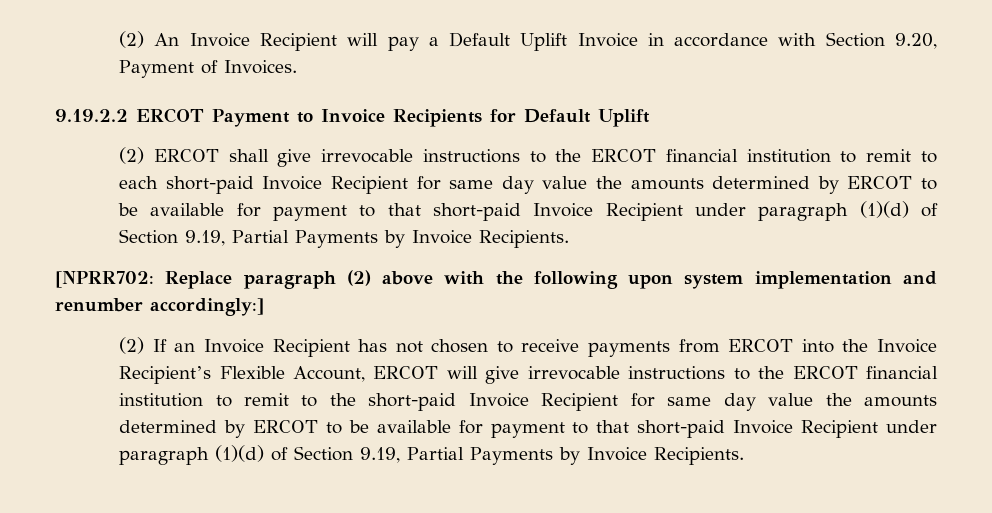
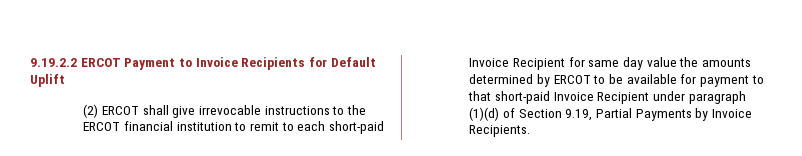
[119,31,938,51] [119,60,298,78] (2) An Invoice Recipient will pay a Default Uplift Invoice in accordance with Section 9.20, Payment of Invoices. // -> (30, 62) none
[55,270,937,289] [55,298,264,316] [119,337,937,357] [119,366,938,384] [119,393,937,411] [119,420,938,438] [119,445,745,465] // [NPRR702: Replace paragraph (2) above with the following upon system implementation and renumber accordingly:] // (2) If an Invoice Recipient has not chosen to receive payments from ERCOT into the Invoice Recipient’s Flexible Account, ERCOT will give irrevocable instructions to the ERCOT financial institution to remit to the short-paid Invoice Recipient for same day value the amounts determined by ERCOT to be available for payment to that short-paid Invoice Recipient under paragraph (1)(d) of Section 9.19, Partial Payments by Invoice Recipients. -> (531, 131) none

